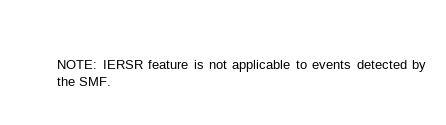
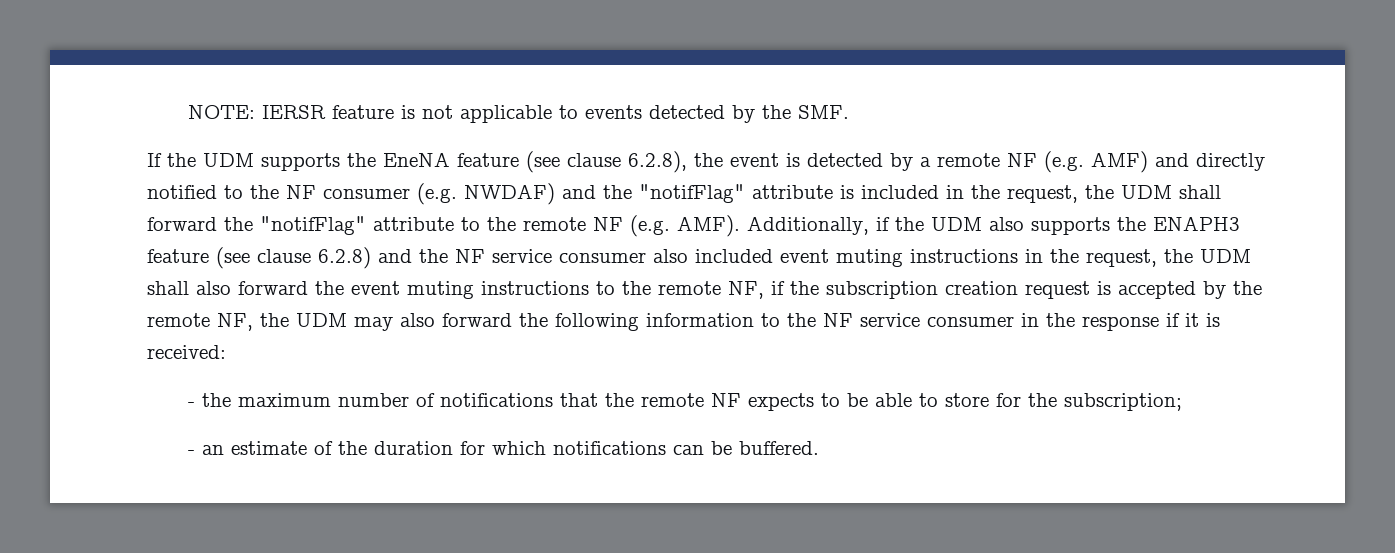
(112, 81) none -> [146,151,1265,173] [146,183,1221,205] [146,215,1240,237] [146,247,1251,269] [146,281,1262,299] [146,313,1220,331] [146,345,226,359] [187,393,1182,411] [187,441,819,455] // If the UDM supports the EneNA feature (see clause 6.2.8), the event is detected by a remote NF (e.g. AMF) and directly notified to the NF consumer (e.g. NWDAF) and the "notifFlag" attribute is included in the request, the UDM shall forward the "notifFlag" attribute to the remote NF (e.g. AMF). Additionally, if the UDM also supports the ENAPH3 feature (see clause 6.2.8) and the NF service consumer also included event muting instructions in the request, the UDM shall also forward the event muting instructions to the remote NF, if the subscription creation request is accepted by the remote NF, the UDM may also forward the following information to the NF service consumer in the response if it is received: // - the maximum number of notifications that the remote NF expects to be able to store for the subscription; // - an estimate of the duration for which notifications can be buffered.

